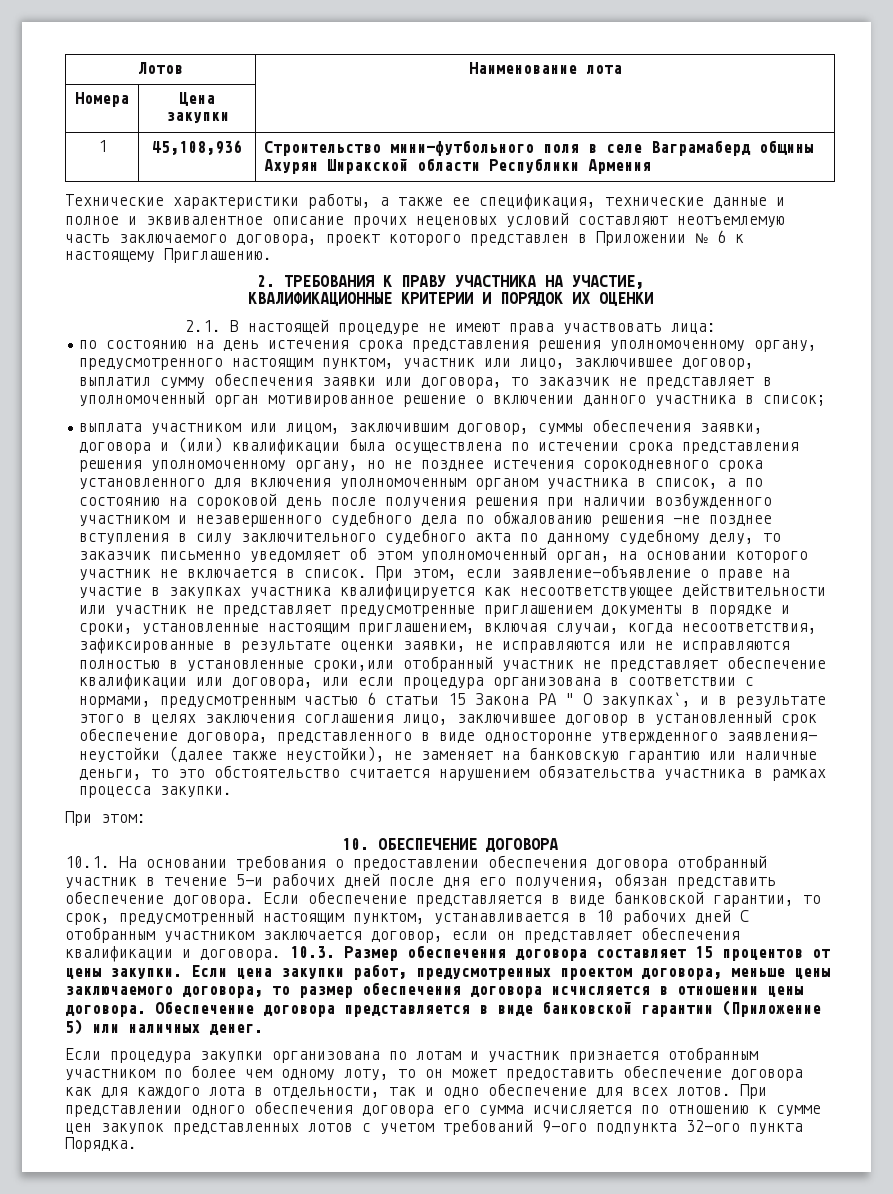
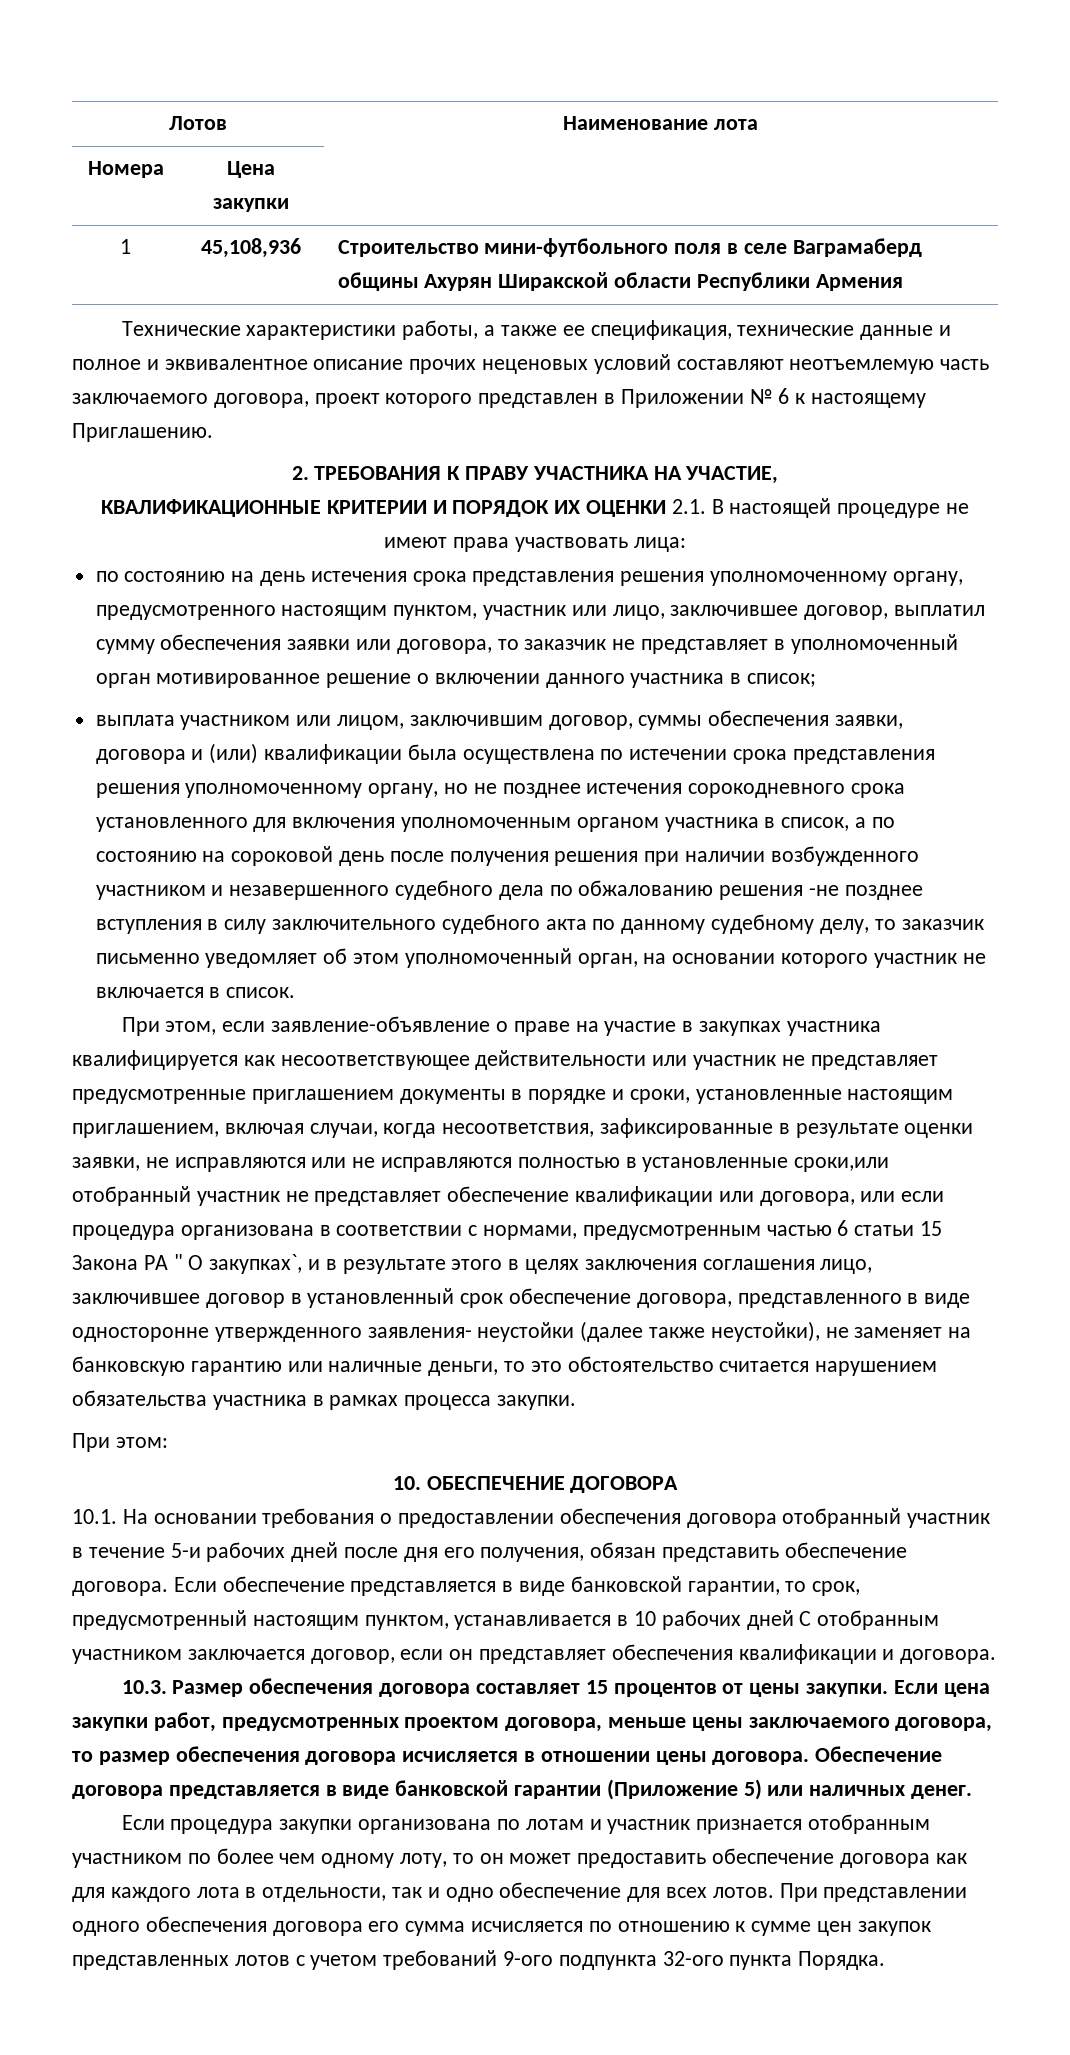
(653, 299) // -> (666, 508) none
(368, 573) none -> (296, 992) //
(281, 955) none -> (997, 1656) //

